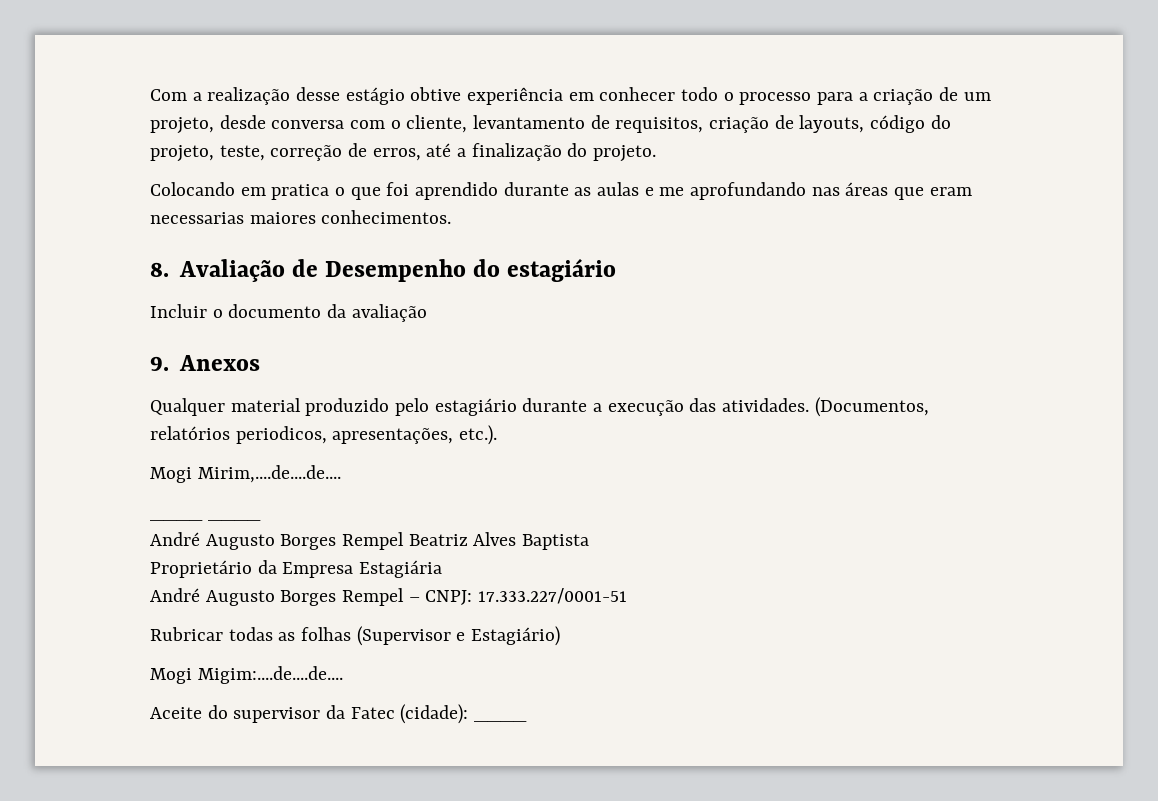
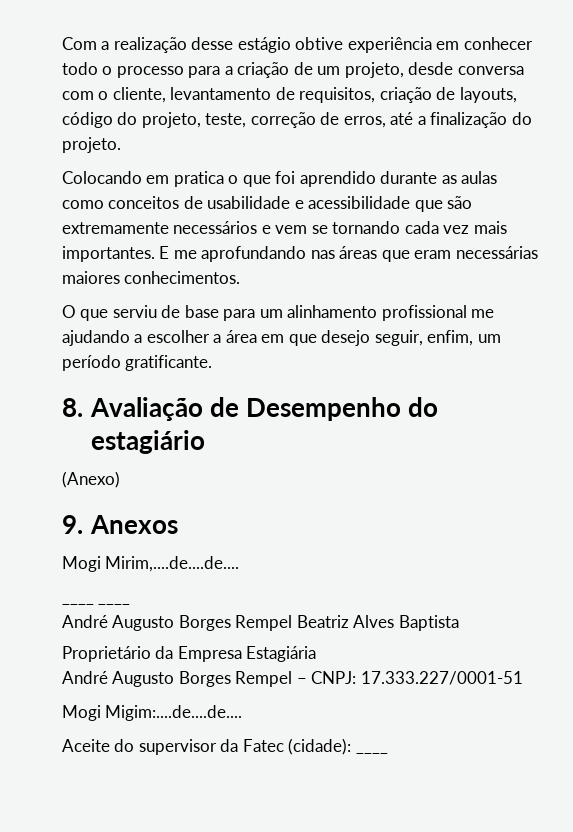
[644,187,654,196] e -> [62,196,473,212] [62,221,507,234] [62,246,170,262] como conceitos de usabilidade e acessibilidade que são extremamente necessários e vem se tornando cada vez mais importantes. E
[150,212,244,224] necessarias -> [455,246,538,259] necessárias
(452, 217) none -> [62,305,495,321] [62,330,501,346] [62,355,213,371] // O que serviu de base para um alinhamento profissional me ajudando a escolher a área em que desejo seguir, enfim, um período gratificante.
[150,304,427,322] [150,355,260,371] [150,397,929,417] [150,425,498,445] Incluir o documento da avaliação // 9. Anexos // Qualquer material produzido pelo estagiário durante a execução das atividades. (Documentos, relatórios periodicos, apresentações, etc.). -> [62,471,120,488] [62,515,179,534] (Anexo) // 9. Anexos
[150,626,561,646] // Rubricar todas as folhas (Supervisor e Estagiário) -> (523, 678) none

